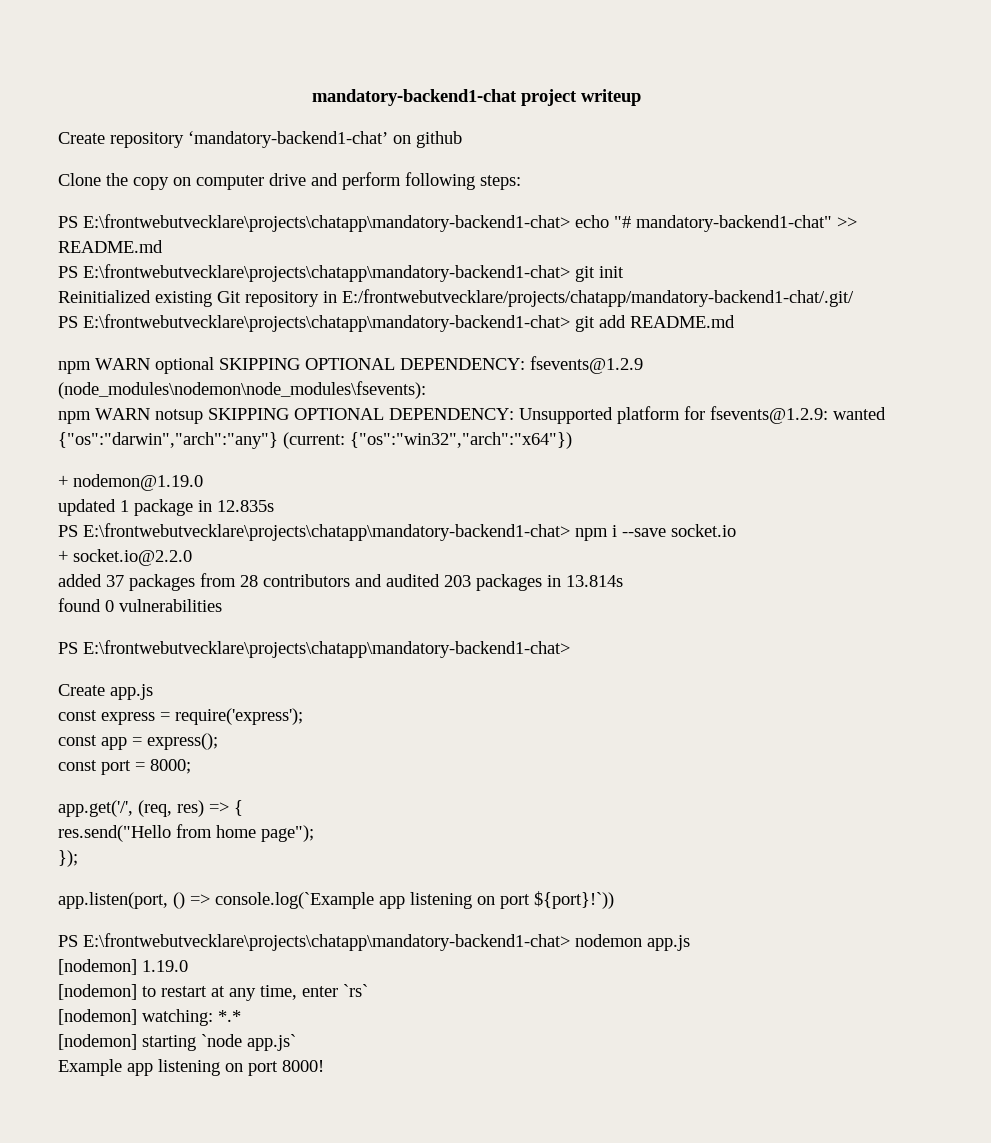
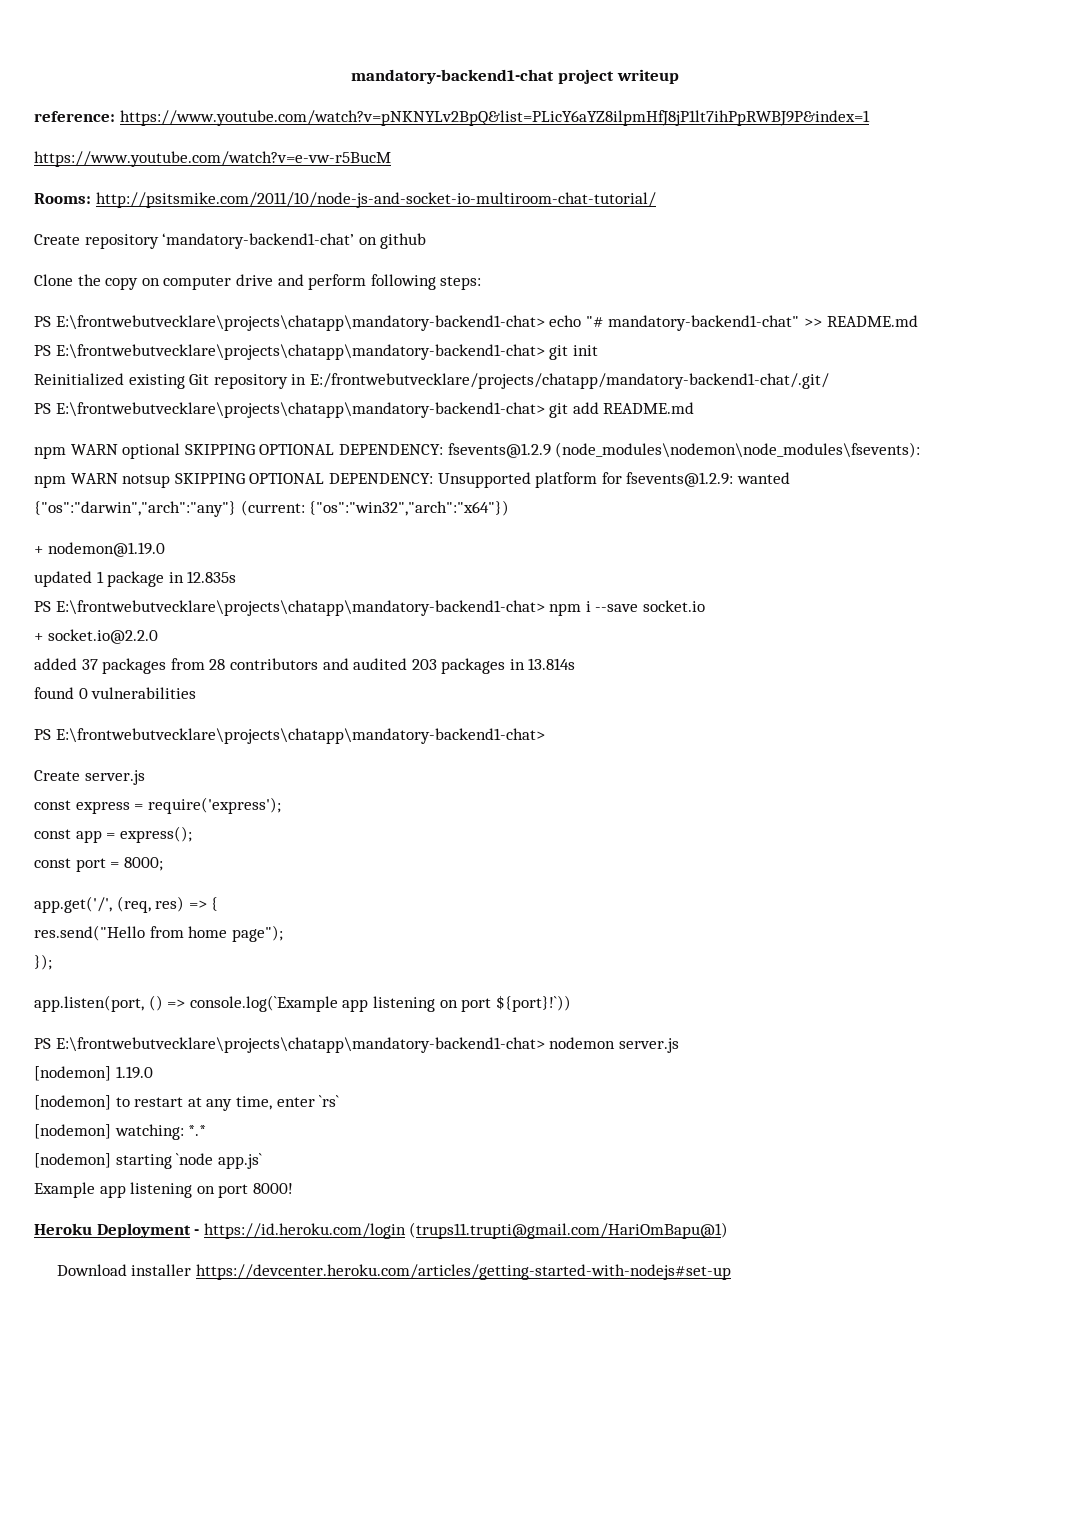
(641, 97) none -> [34,110,870,126] [34,151,391,167] [34,192,656,208] // reference: https://www.youtube.com/watch?v=pNKNYLv2BpQ&list=PLicY6aYZ8ilpmHfJ8jP1lt7ihPpRWBJ9P&index=1 // https://www.youtube.com/watch?v=e-vw-r5BucM // Rooms: http://psitsmike.com/2011/10/node-js-and-socket-io-multiroom-chat-tutorial/
[110,684,153,700] app.js -> [84,770,145,785] server.js
[647,935,690,951] app.js -> [618,1038,679,1053] server.js
(324, 1066) none -> [34,1222,729,1239] [56,1264,731,1280] // Heroku Deployment - https://id.heroku.com/login (trups11.trupti@gmail.com/HariOmBapu@1) // Download installer https://devcenter.heroku.com/articles/getting-started-with-nodejs#set-up

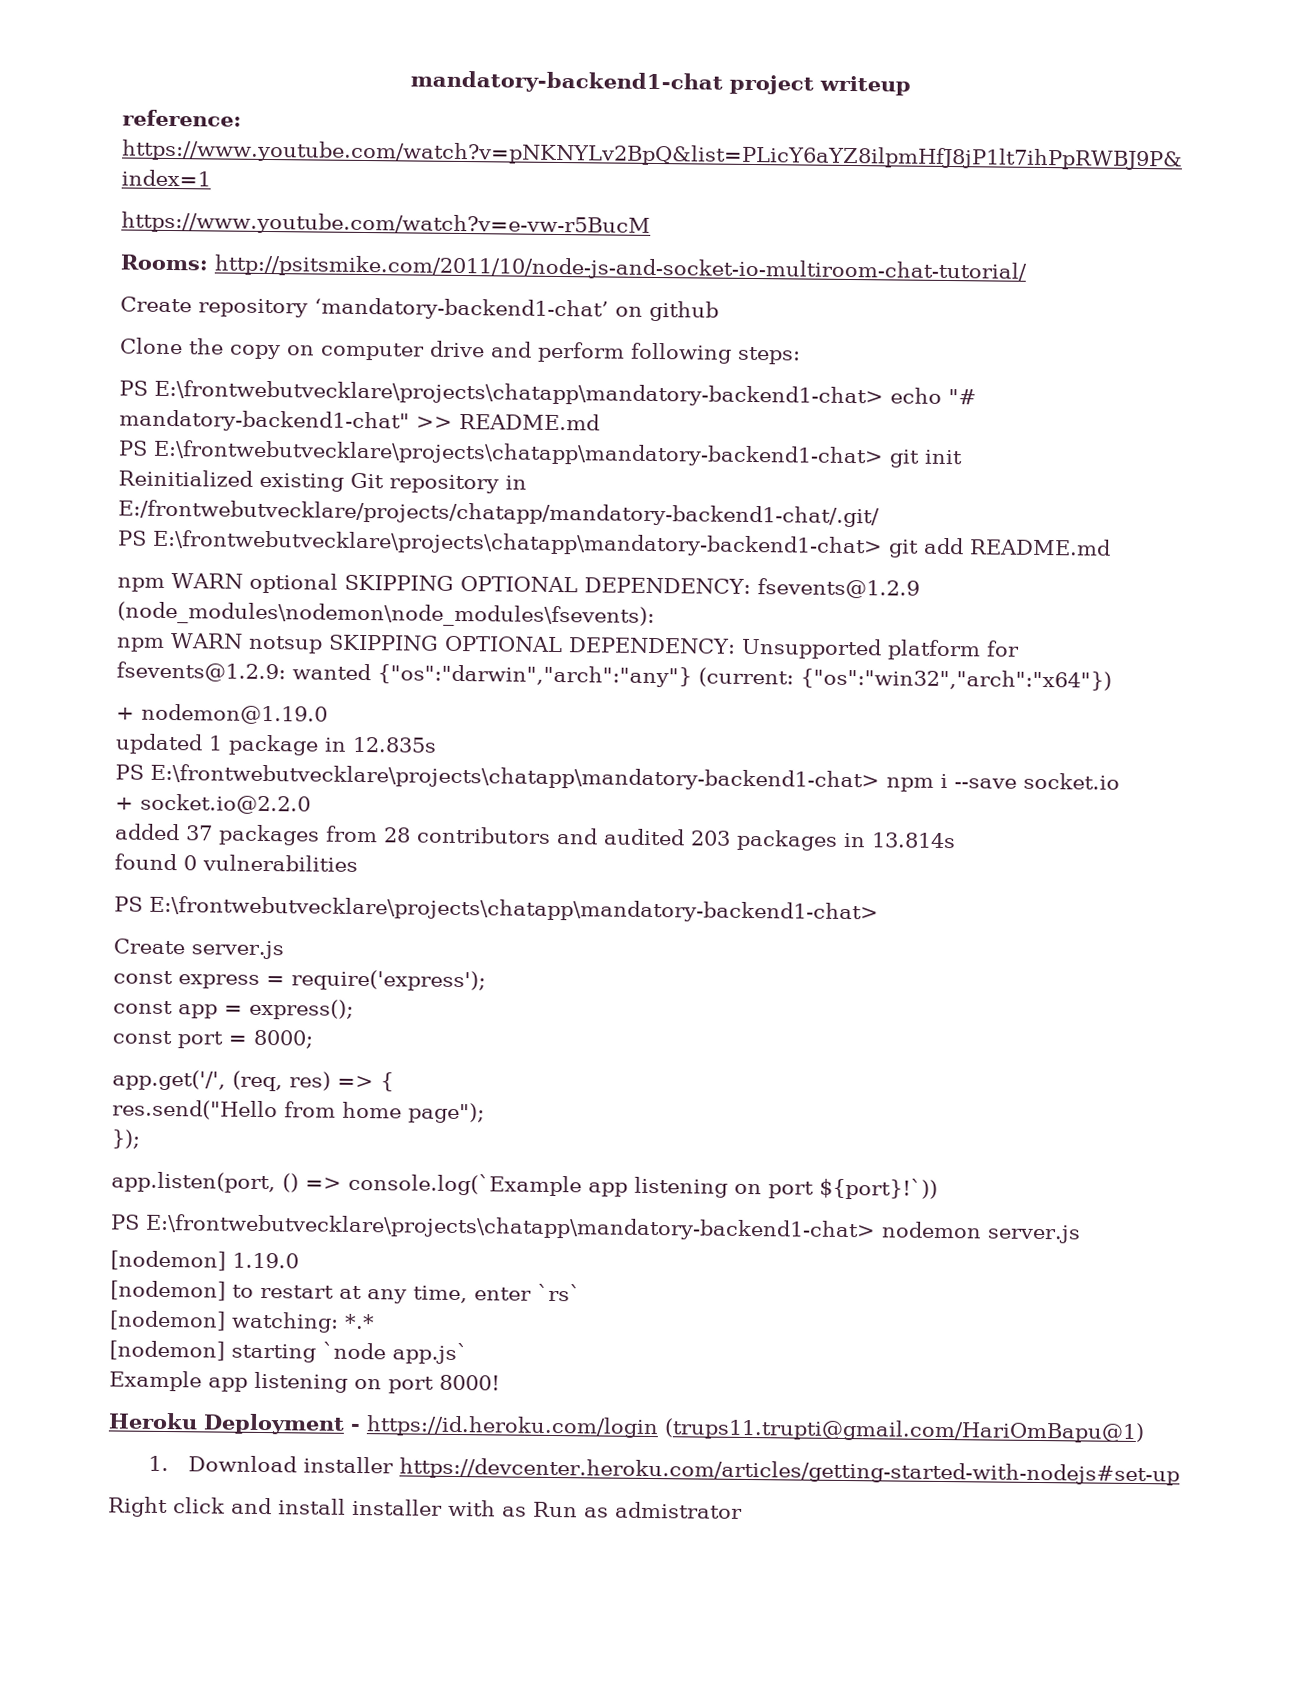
(729, 1230) none -> [148,1455,170,1472] 1.
(731, 1272) none -> [108,1496,743,1519] // Right click and install installer with as Run as admistrator

